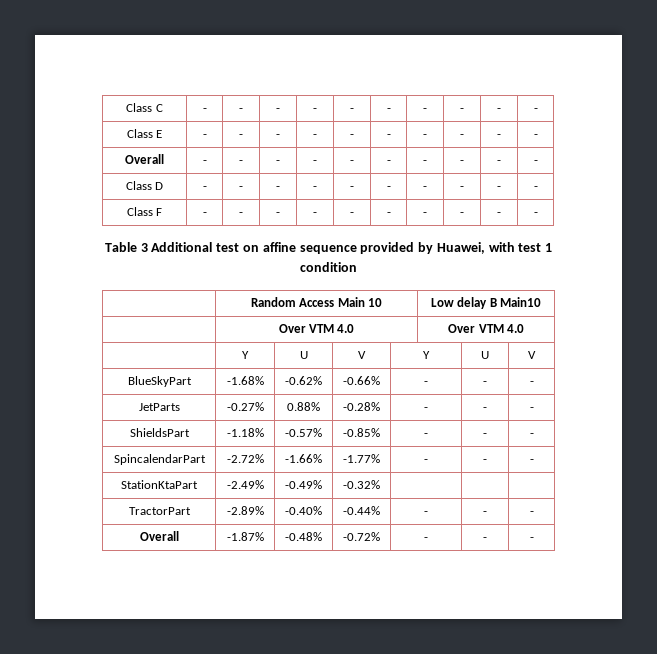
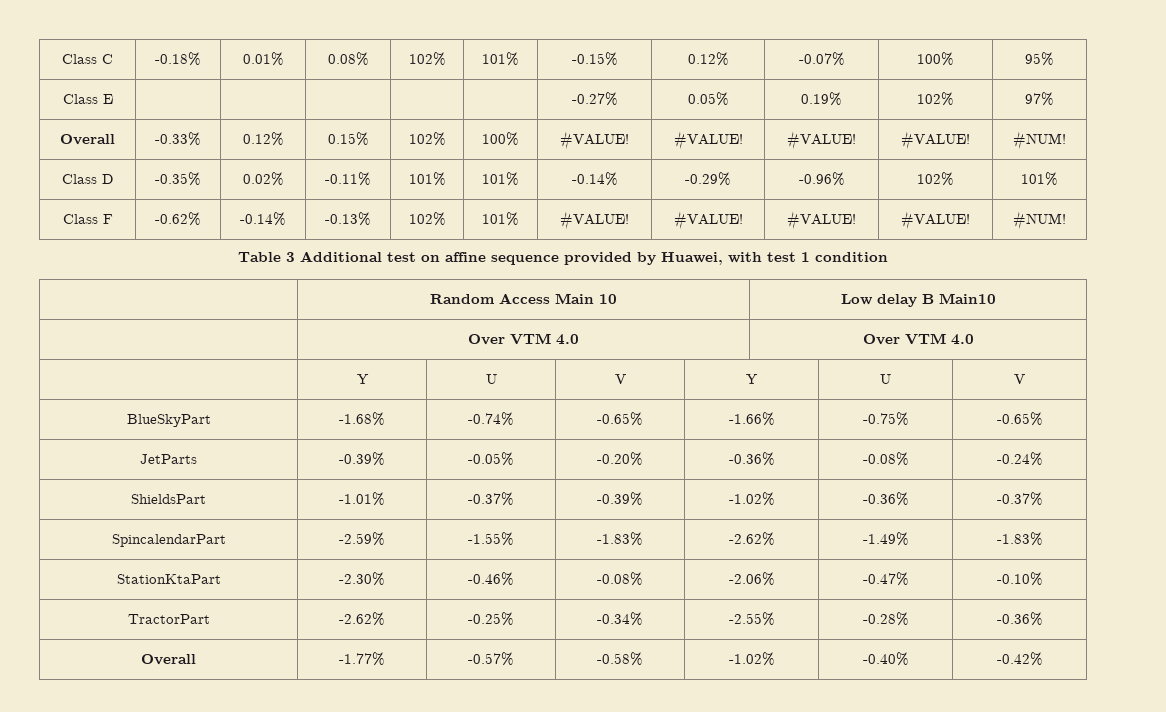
[202,108,207,112] [239,108,243,112] [276,108,280,112] [313,108,317,112] [350,108,354,112] [386,108,391,112] [423,108,427,112] [460,108,464,112] [497,108,501,112] [533,108,538,112] [126,129,163,138] [202,134,207,138] [239,134,243,138] [276,134,280,138] [313,134,317,138] [350,134,354,138] [386,134,391,138] [423,134,427,138] [460,134,464,138] [497,134,501,138] [533,134,538,138] [125,154,164,164] [202,160,207,164] [239,160,243,164] [276,160,280,164] [313,160,317,164] [350,160,354,164] [386,160,391,164] [423,160,427,164] [460,160,464,164] [497,160,501,164] [533,160,538,164] [125,181,164,190] [202,186,207,190] [239,186,243,190] [276,186,280,190] [313,186,317,190] [350,186,354,190] [386,186,391,190] [423,186,427,190] [460,186,464,190] [497,186,501,190] [533,186,538,190] [126,207,163,216] [202,212,207,216] [239,212,243,216] [276,212,280,216] [313,212,317,216] [350,212,354,216] [386,212,391,216] [423,212,427,216] [460,212,464,216] [497,212,501,216] [533,212,538,216] - | - | - | - | - | - | - | - | - | - // Class E | - | - | - | - | - | - | - | - | - | - // Overall | - | - | - | - | - | - | - | - | - | - // Class D | - | - | - | - | - | - | - | - | - | - // Class F | - | - | - | - | - | - | - | - | - | - -> [155,52,201,66] [242,52,284,66] [327,52,369,66] [408,52,446,66] [482,52,519,66] [571,52,618,66] [687,52,729,66] [798,52,845,66] [917,52,954,66] [1025,52,1054,66] [62,94,113,104] [571,92,618,106] [687,92,729,106] [801,92,842,106] [917,92,954,106] [1025,92,1054,106] [60,134,115,145] [155,132,201,146] [242,132,284,146] [327,132,369,146] [408,132,446,146] [482,132,519,146] [560,131,629,150] [673,131,743,150] [787,131,856,150] [901,131,970,150] [1013,131,1066,150] [62,174,113,184] [155,172,201,186] [242,172,284,186] [325,172,371,186] [408,172,446,186] [482,172,519,186] [571,172,618,186] [685,172,731,186] [798,172,845,186] [917,172,954,186] [1021,172,1058,186] [62,214,113,224] [155,212,201,226] [240,212,286,226] [325,212,371,226] [408,212,446,226] [482,212,519,226] [560,211,629,230] [673,211,743,230] [787,211,856,230] [901,211,970,230] [1013,211,1066,230] -0.18% | 0.01% | 0.08% | 102% | 101% | -0.15% | 0.12% | -0.07% | 100% | 95% // Class E | | | | | | -0.27% | 0.05% | 0.19% | 102% | 97% // Overall | -0.33% | 0.12% | 0.15% | 102% | 100% | #VALUE! | #VALUE! | #VALUE! | #VALUE! | #NUM! // Class D | -0.35% | 0.02% | -0.11% | 101% | 101% | -0.14% | -0.29% | -0.96% | 102% | 101% // Class F | -0.62% | -0.14% | -0.13% | 102% | 101% | #VALUE! | #VALUE! | #VALUE! | #VALUE! | #NUM!
[285,376,322,385] [343,376,380,385] [424,381,428,385] [483,381,487,385] [529,381,534,385] [138,403,180,411] [226,402,264,411] [287,402,320,411] [343,402,380,411] [424,407,428,411] [483,407,487,411] [529,407,534,411] [129,428,190,437] [226,428,264,437] [285,428,322,437] [343,428,380,437] [424,433,428,437] [483,433,487,437] [529,433,534,437] [113,454,206,465] [226,454,264,463] [285,454,322,463] [343,454,380,463] [424,459,428,463] [483,459,487,463] [529,459,534,463] [121,480,198,489] [226,480,264,489] [285,480,322,489] [343,480,380,489] [128,507,191,515] [226,506,264,515] [285,506,322,515] [343,506,380,515] [424,511,428,515] [483,511,487,515] [529,511,534,515] [139,531,179,541] [226,532,264,541] [285,532,322,541] [343,532,380,541] [424,537,428,541] [483,537,487,541] [529,537,534,541] -0.62% | -0.66% | - | - | - // JetParts | -0.27% | 0.88% | -0.28% | - | - | - // ShieldsPart | -1.18% | -0.57% | -0.85% | - | - | - // SpincalendarPart | -2.72% | -1.66% | -1.77% | - | - | - // StationKtaPart | -2.49% | -0.49% | -0.32% | | | // TractorPart | -2.89% | -0.40% | -0.44% | - | - | - // Overall | -1.87% | -0.48% | -0.72% | - | - | - -> [468,412,514,426] [597,412,643,426] [728,412,775,426] [862,412,909,426] [996,412,1043,426] [140,454,197,464] [339,452,385,466] [468,452,514,466] [597,452,643,466] [728,452,775,466] [862,452,909,466] [996,452,1043,466] [131,494,206,504] [339,492,385,506] [468,492,514,506] [597,492,643,506] [728,492,775,506] [862,492,909,506] [996,492,1043,506] [111,534,226,547] [339,532,385,546] [468,532,514,546] [597,532,643,546] [728,532,775,546] [862,532,909,546] [996,532,1043,546] [116,574,221,584] [339,572,385,586] [468,572,514,586] [597,572,643,586] [728,572,775,586] [862,572,909,586] [996,572,1043,586] [127,614,210,624] [339,612,385,626] [468,612,514,626] [597,612,643,626] [728,612,775,626] [862,612,909,626] [996,612,1043,626] [141,654,196,665] [339,652,385,666] [468,652,514,666] [597,652,643,666] [728,652,775,666] [862,652,909,666] [996,652,1043,666] -0.74% | -0.65% | -1.66% | -0.75% | -0.65% // JetParts | -0.39% | -0.05% | -0.20% | -0.36% | -0.08% | -0.24% // ShieldsPart | -1.01% | -0.37% | -0.39% | -1.02% | -0.36% | -0.37% // SpincalendarPart | -2.59% | -1.55% | -1.83% | -2.62% | -1.49% | -1.83% // StationKtaPart | -2.30% | -0.46% | -0.08% | -2.06% | -0.47% | -0.10% // TractorPart | -2.62% | -0.25% | -0.34% | -2.55% | -0.28% | -0.36% // Overall | -1.77% | -0.57% | -0.58% | -1.02% | -0.40% | -0.42%

